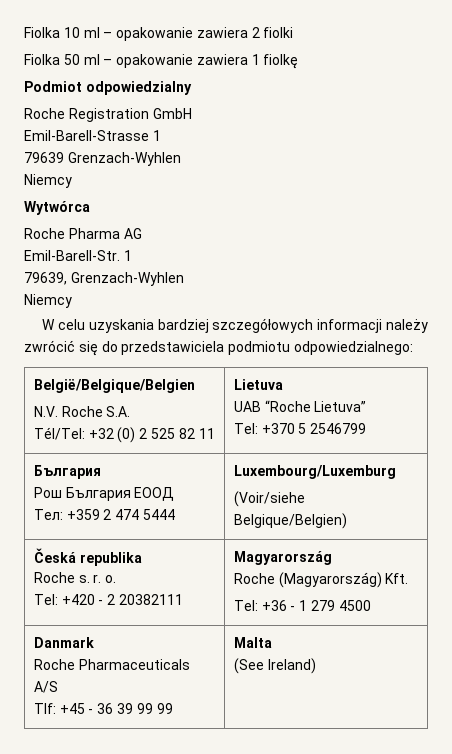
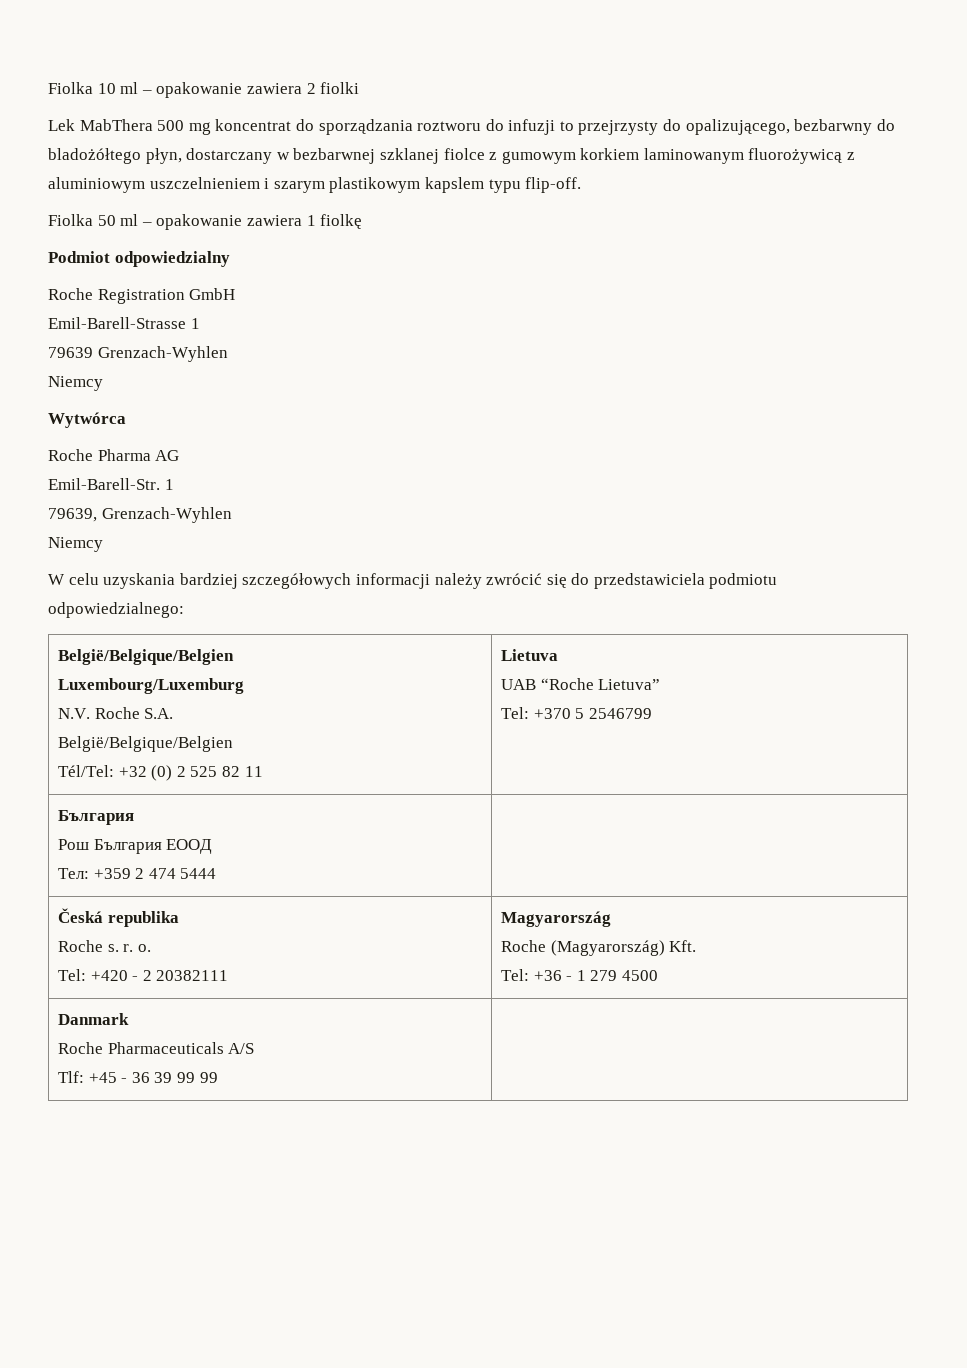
(294, 32) none -> [48,119,895,135] [48,148,856,164] [48,177,582,193] // Lek MabThera 500 mg koncentrat do sporządzania roztworu do infuzji to przejrzysty do opalizującego, bezbarwny do bladożółtego płyn, dostarczany w bezbarwnej szklanej fiolce z gumowym korkiem laminowanym fluorożywicą z aluminiowym uszczelnieniem i szarym plastikowym kapslem typu flip-off.
(195, 386) none -> [58,678,245,694] // Luxembourg/Luxemburg
(131, 411) none -> [58,736,234,752] // België/Belgique/Belgien
[233,465,396,479] [233,491,305,507] [233,513,347,529] Luxembourg/Luxemburg // (Voir/siehe Belgique/Belgien) -> (217, 873) none
[233,637,272,648] [233,658,316,674] Malta // (See Ireland) -> (218, 1077) none

